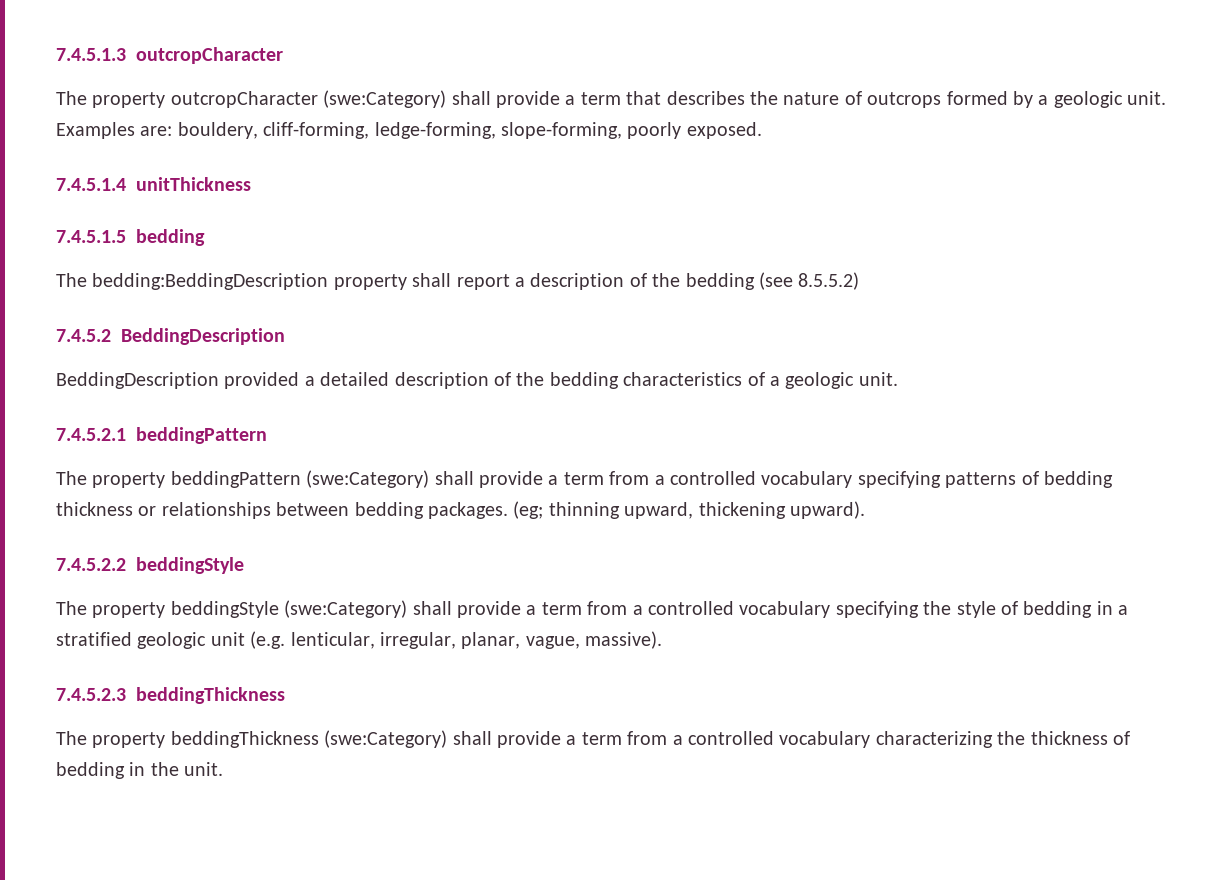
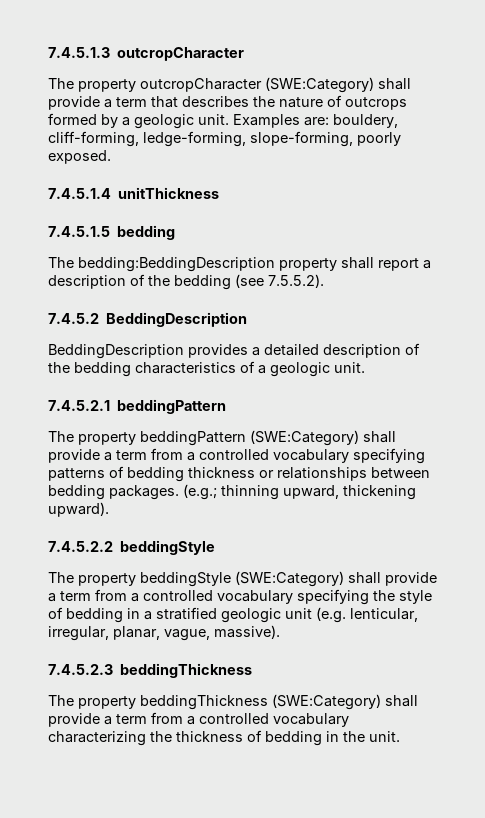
[323,90,447,108] (swe:Category) -> [265,77,374,93] (SWE:Category)
[798,272,860,290] 8.5.5.2) -> [268,274,324,288] 7.5.5.2).
[224,372,300,389] provided -> [188,344,248,358] provides
[306,470,430,488] (swe:Category) -> [250,430,359,446] (SWE:Category)
[513,501,544,519] (eg; -> [183,484,217,500] (e.g.;
[284,600,408,618] (swe:Category) -> [235,571,344,587] (SWE:Category)
[324,730,448,748] (swe:Category) -> [272,694,381,710] (SWE:Category)

